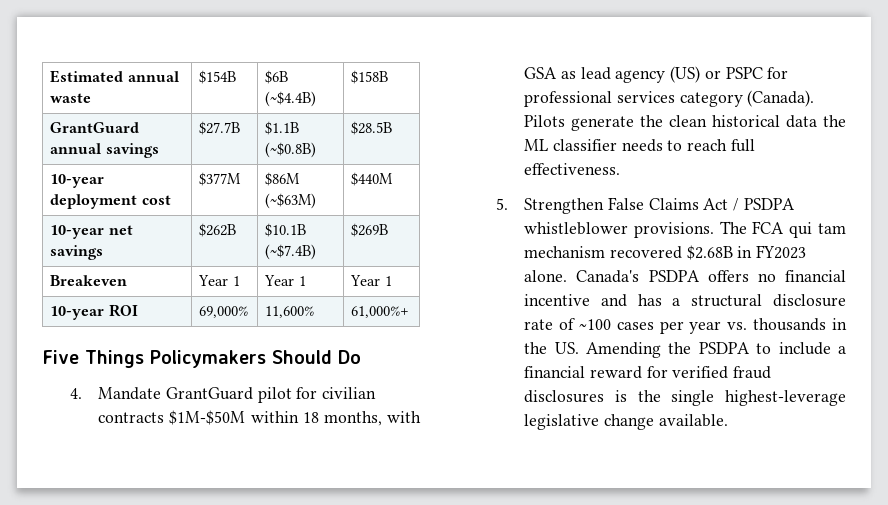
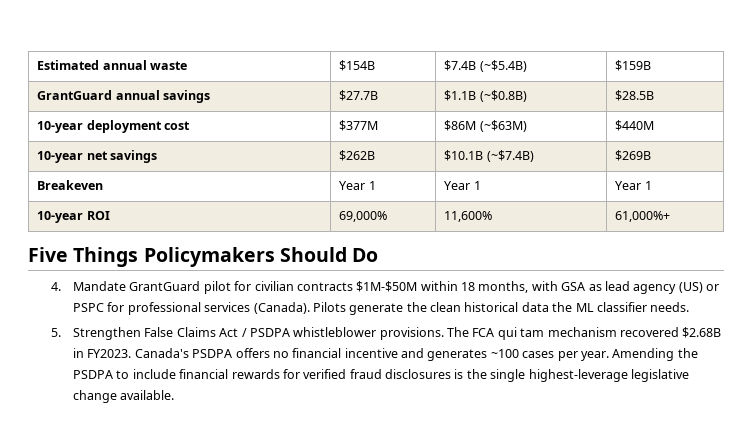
[265,70,289,84] [265,91,317,107] [351,70,389,84] $6B (~$4.4B) | $158B -> [444,60,527,72] [615,60,652,71] $7.4B (~$5.4B) | $159B
[679,92,743,107] category -> (251, 307) none
[621,139,755,152] [524,163,621,175] needs to reach full effectiveness. -> [650,302,690,312] needs.
[756,245,807,259] [524,270,568,282] FY2023 alone. -> [87,349,132,358] FY2023.
[637,294,846,307] [524,318,847,334] [524,342,579,354] has a structural disclosure rate of ~100 cases per year vs. thousands in the US. -> [427,349,609,361] generates ~100 cases per year.
[838,346,846,354] [524,366,642,379] a financial reward -> [179,369,280,379] financial rewards

